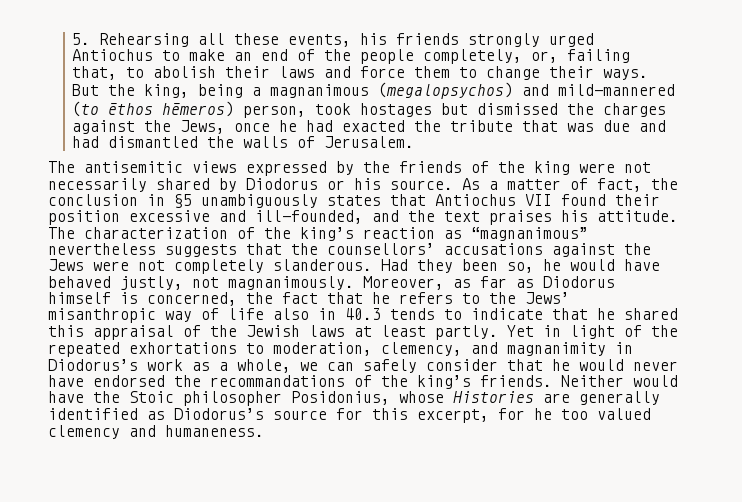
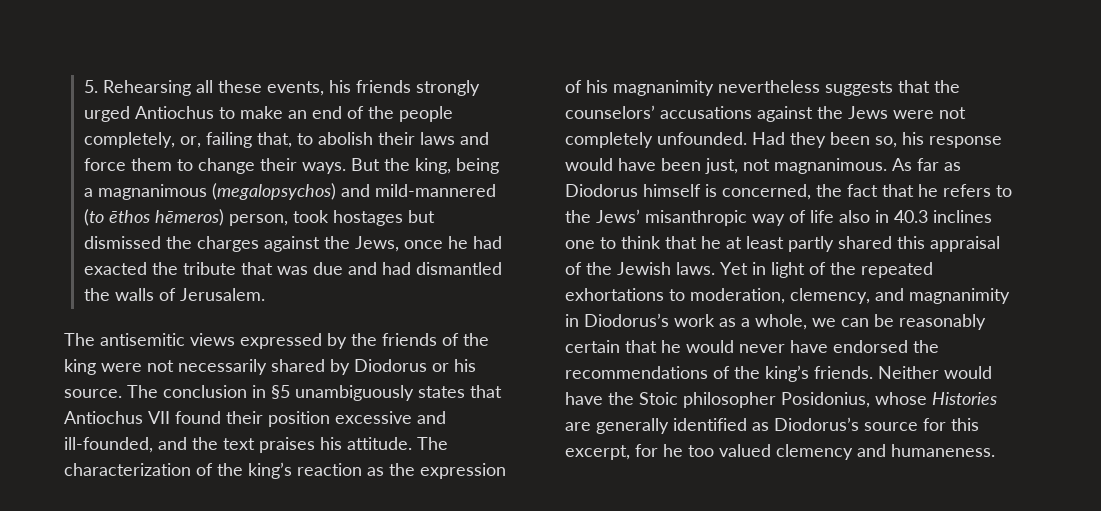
[462,178,678,192] As a matter of fact, the -> [127,385,158,398] The
[471,227,588,241] “magnanimous” -> [389,463,506,479] [565,80,714,96] the expression of his magnanimity
[327,243,435,255] counsellors’ -> [565,105,655,119] counselors’
[273,259,372,271] slanderous. -> [657,132,747,145] unfounded.
[543,259,660,271] [48,276,471,290] he would have behaved justly, not magnanimously. Moreover, as -> [902,132,1002,148] [565,158,912,174] his response would have been just, not magnanimous. As
[390,308,615,320] tends to indicate that he -> [933,210,992,223] [565,236,834,252] inclines one to think that he at least partly
[309,325,498,340] laws at least partly. -> [676,262,715,275] laws.
[363,359,498,373] safely consider -> [874,314,986,330] [565,340,620,353] be reasonably certain
[210,375,345,387] recommandations -> [565,366,708,379] recommendations

